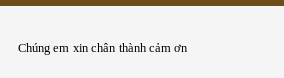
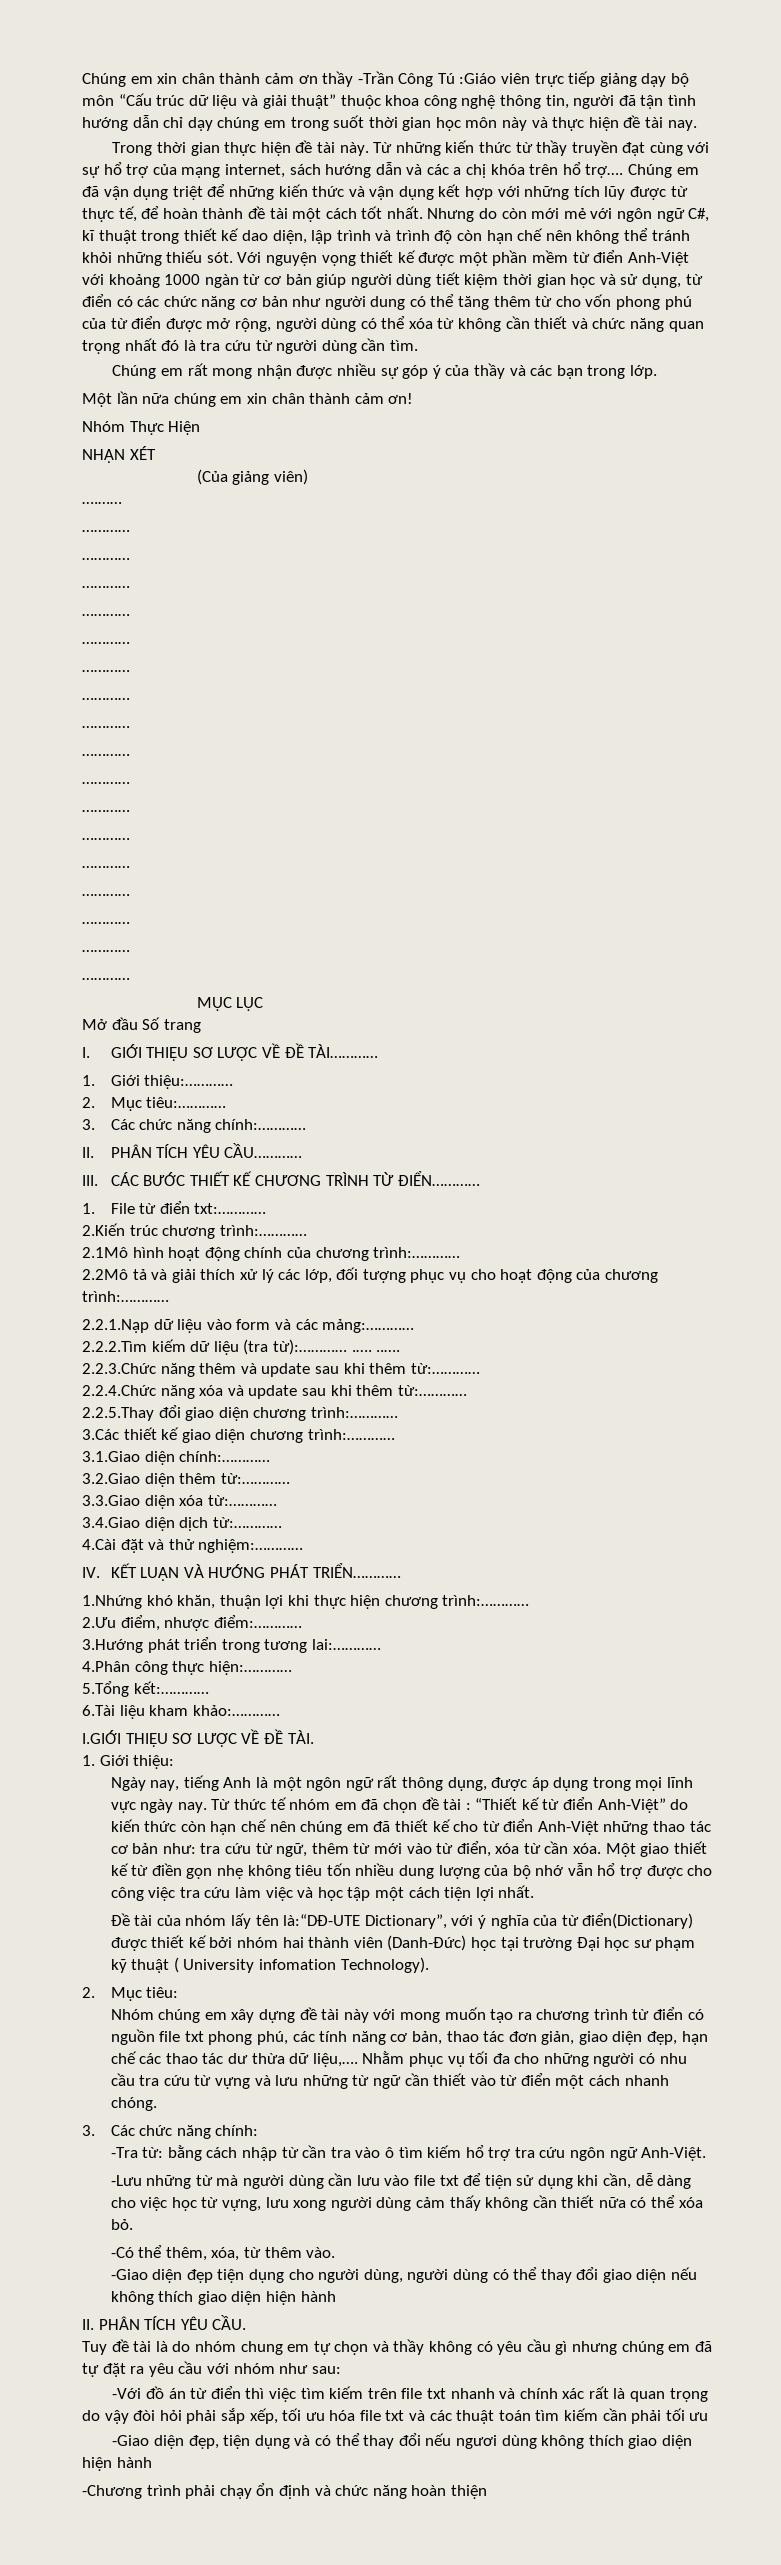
(189, 48) none -> [322,71,690,87] [82,93,697,109] [82,115,697,131] [112,140,710,156] [82,162,699,178] [82,184,688,200] [82,206,710,222] [82,228,690,244] [82,250,689,266] [82,272,703,288] [82,294,692,310] [82,316,704,332] [82,338,418,354] [112,363,657,379] [82,391,414,407] [82,421,201,435] [82,446,156,463] [196,469,308,485] [82,502,122,504] [82,530,130,532] [82,558,130,560] [82,586,130,588] [82,614,130,616] [82,642,130,644] [82,670,130,672] [82,698,130,700] [82,726,130,728] [82,754,130,756] [82,782,130,784] [82,810,130,812] [82,838,130,840] [82,866,130,868] [82,894,130,896] [82,922,130,924] [82,950,130,952] [82,978,130,980] [196,997,264,1011] [82,1017,201,1033] [82,1043,379,1061] [82,1075,234,1089] [82,1097,227,1111] [82,1119,307,1133] [82,1143,303,1158] [82,1171,480,1186] [82,1201,267,1214] [82,1223,307,1239] [82,1247,461,1261] [82,1267,659,1283] [82,1291,169,1302] [82,1319,415,1333] [82,1339,401,1355] [82,1363,480,1377] [82,1385,467,1399] [82,1405,398,1421] [82,1427,395,1443] [82,1451,271,1465] [82,1473,290,1487] [82,1495,277,1509] [82,1517,282,1531] [82,1539,304,1553] [82,1563,401,1581] [82,1595,530,1609] [82,1615,302,1631] [82,1637,381,1653] [82,1661,292,1675] [82,1681,209,1697] [82,1705,280,1719] [82,1729,314,1747] [82,1755,175,1769] [110,1775,694,1791] [110,1797,689,1813] [110,1819,711,1835] [110,1841,707,1857] [110,1863,713,1879] [110,1885,535,1901] [110,1913,694,1929] [110,1935,696,1951] [110,1957,429,1973] [82,1987,179,2001] [110,2007,704,2023] [110,2029,708,2045] [110,2051,687,2067] [110,2073,669,2089] [110,2097,157,2111] [82,2125,259,2139] [110,2145,707,2161] [110,2173,692,2189] [110,2195,703,2211] [110,2219,133,2230] [110,2245,336,2261] [110,2267,698,2283] [110,2291,336,2305] [82,2315,247,2330] [82,2339,712,2355] [82,2361,341,2377] [112,2386,708,2402] [82,2408,709,2424] [112,2433,692,2449] [82,2457,152,2471] [82,2483,487,2499] thầy -Trần Công Tú :Giáo viên trực tiếp giảng dạy bộ môn “Cấu trúc dữ liệu và giải thuật” thuộc khoa công nghệ thông tin, người đã tận tình hướng dẫn chỉ dạy chúng em trong suốt thời gian học môn này và thực hiện đề tài nay. // Trong thời gian thực hiện đề tài này. Từ những kiến thức từ thầy truyền đạt cùng với sự hổ trợ của mạng internet, sách hướng dẫn và các a chị khóa trên hổ trợ…. Chúng em đã vận dụng triệt để những kiến thức và vận dụng kết hợp với những tích lũy được từ thực tế, để hoàn thành đề tài một cách tốt nhất. Nhưng do còn mới mẻ với ngôn ngữ C#, kĩ thuật trong thiết kế dao diện, lập trình và trình độ còn hạn chế nên không thể tránh khỏi những thiếu sót. Với nguyện vọng thiết kế được một phần mềm từ điển Anh-Việt với khoảng 1000 ngàn từ cơ bản giúp người dùng tiết kiệm thời gian học và sử dụng, từ điển có các chức năng cơ bản như người dung có thể tăng thêm từ cho vốn phong phú của từ điển được mở rộng, người dùng có thể xóa từ không cần thiết và chức năng quan trọng nhất đó là tra cứu từ người dùng cần tìm. // Chúng em rất mong nhận được nhiều sự góp ý của thầy và các bạn trong lớp. // Một lần nữa chúng em xin chân thành cảm ơn! // Nhóm Thực Hiện // NHẬN XÉT // (Của giảng viên) // ….…… // ………… // ………… // ………… // ………… // ………… // ………… // ………… // ………… // ………… // ………… // ………… // ………… // ………… // ………… // ………… // ………… // ………… // MỤC LỤC // Mở đầu Số trang // I. GIỚI THIỆU SƠ LƯỢC VỀ ĐỀ TÀI………… // 1. Giới thiệu:………… // 2. Mục tiêu:………… // 3. Các chức năng chính:………… // II. PHÂN TÍCH YÊU CẦU………… // III. CÁC BƯỚC THIẾT KẾ CHƯƠNG TRÌNH TỪ ĐIỂN………… // 1. File từ điển txt:………… // 2.Kiến trúc chương trình:………… // 2.1Mô hình hoạt động chính của chương trình:………… // 2.2Mô tả và giải thích xử lý các lớp, đối tượng phục vụ cho hoạt động của chương trình:………… // 2.2.1.Nạp dữ liệu vào form và các mảng:………… // 2.2.2.Tìm kiếm dữ liệu (tra từ):………… .…. ..…. // 2.2.3.Chức năng thêm và update sau khi thêm từ:………… // 2.2.4.Chức năng xóa và update sau khi thêm từ:………… // 2.2.5.Thay đổi giao diện chương trình:………… // 3.Các thiết kế giao diện chương trình:………… // 3.1.Giao diện chính:………… // 3.2.Giao diện thêm từ:………… // 3.3.Giao diện xóa từ:………… // 3.4.Giao diện dịch từ:………… // 4.Cài đặt và thử nghiệm:………… // IV. KẾT LUẬN VÀ HƯỚNG PHÁT TRIỂN………… // 1.Nhứng khó khăn, thuận lợi khi thực hiện chương trình:………… // 2.Ưu điểm, nhược điểm:………… // 3.Hướng phát triển trong tương lai:………… // 4.Phân công thực hiện:………… // 5.Tổng kết:………… // 6.Tài liệu kham khảo:………… // I.GIỚI THIỆU SƠ LƯỢC VỀ ĐỀ TÀI. // 1. Giới thiệu: // Ngày nay, tiếng Anh là một ngôn ngữ rất thông dụng, được áp dụng trong mọi lĩnh vực ngày nay. Từ thức tế nhóm em đã chọn đề tài : “Thiết kế từ điển Anh-Việt” do kiến thức còn hạn chế nên chúng em đã thiết kế cho từ điển Anh-Việt những thao tác cơ bản như: tra cứu từ ngữ, thêm từ mới vào từ điển, xóa từ cần xóa. Một giao thiết kế từ điền gọn nhẹ không tiêu tốn nhiều dung lượng của bộ nhớ vẫn hổ trợ được cho công việc tra cứu làm việc và học tập một cách tiện lợi nhất. // Đề tài của nhóm lấy tên là:“DĐ-UTE Dictionary”, với ý nghĩa của từ điển(Dictionary) được thiết kế bởi nhóm hai thành viên (Danh-Đức) học tại trường Đại học sư phạm kỹ thuật ( University infomation Technology). // 2. Mục tiêu: // Nhóm chúng em xây dựng đề tài này với mong muốn tạo ra chương trình từ điển có nguồn file txt phong phú, các tính năng cơ bản, thao tác đơn giản, giao diện đẹp, hạn chế các thao tác dư thừa dữ liệu,…. Nhằm phục vụ tối đa cho những người có nhu cầu tra cứu từ vựng và lưu những từ ngữ cần thiết vào từ điển một cách nhanh chóng. // 3. Các chức năng chính: // -Tra từ: bằng cách nhập từ cần tra vào ô tìm kiếm hổ trợ tra cứu ngôn ngữ Anh-Việt. // -Lưu những từ mà người dùng cần lưu vào file txt để tiện sử dụng khi cần, dễ dàng cho việc học từ vựng, lưu xong người dùng cảm thấy không cần thiết nữa có thể xóa bỏ. // -Có thể thêm, xóa, từ thêm vào. // -Giao diện đẹp tiện dụng cho người dùng, người dùng có thể thay đổi giao diện nếu không thích giao diện hiện hành // II. PHÂN TÍCH YÊU CẦU. // Tuy đề tài là do nhóm chung em tự chọn và thầy không có yêu cầu gì nhưng chúng em đã tự đặt ra yêu cầu với nhóm như sau: // -Với đồ án từ điển thì việc tìm kiếm trên file txt nhanh và chính xác rất là quan trọng do vậy đòi hỏi phải sắp xếp, tối ưu hóa file txt và các thuật toán tìm kiếm cần phải tối ưu // -Giao diện đẹp, tiện dụng và có thể thay đổi nếu ngươi dùng không thích giao diện hiện hành // -Chương trình phải chạy ổn định và chức năng hoàn thiện

